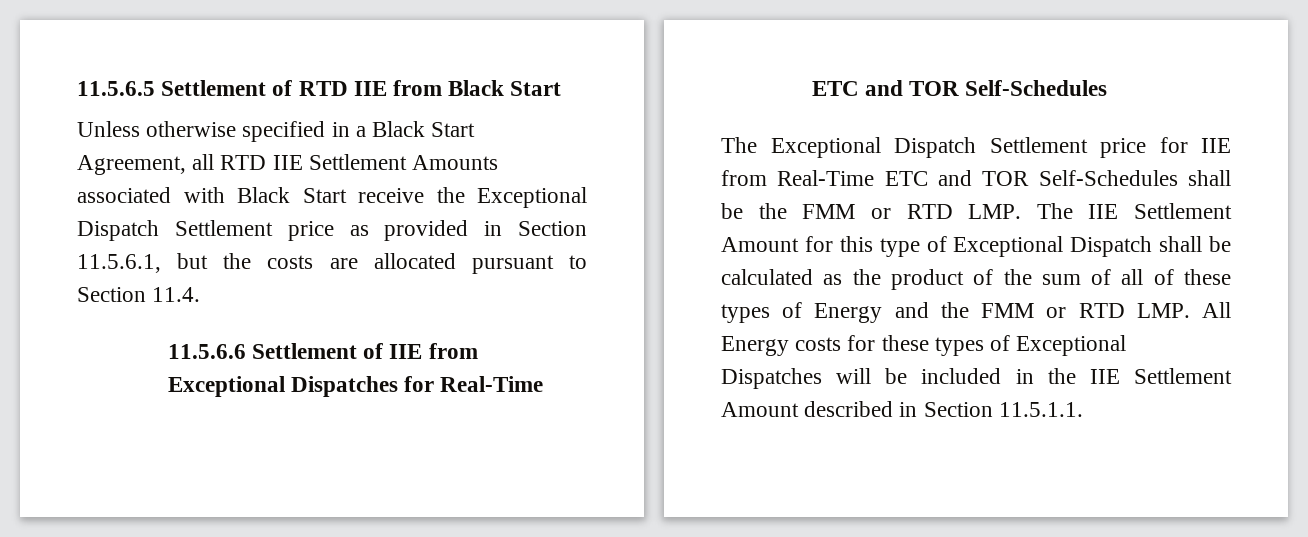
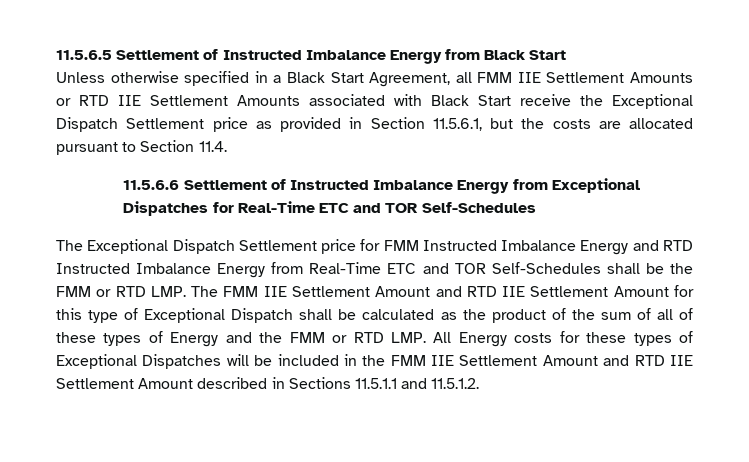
[298,81,387,96] RTD IIE -> [222,50,442,64] Instructed Imbalance Energy
(215, 162) none -> [477,72,693,83] [56,98,71,106] FMM IIE Settlement Amounts or
[389,344,423,359] IIE -> [289,180,510,194] Instructed Imbalance Energy
[1201,138,1231,153] IIE -> [383,240,693,255] [56,263,266,278] FMM Instructed Imbalance Energy and RTD Instructed Imbalance Energy
(1073, 211) none -> [223,286,497,297] FMM IIE Settlement Amount and RTD
(1076, 376) none -> [390,355,665,366] FMM IIE Settlement Amount and RTD
[923,402,1083,417] Section 11.5.1.1. -> [288,377,480,389] Sections 11.5.1.1 and 11.5.1.2.

